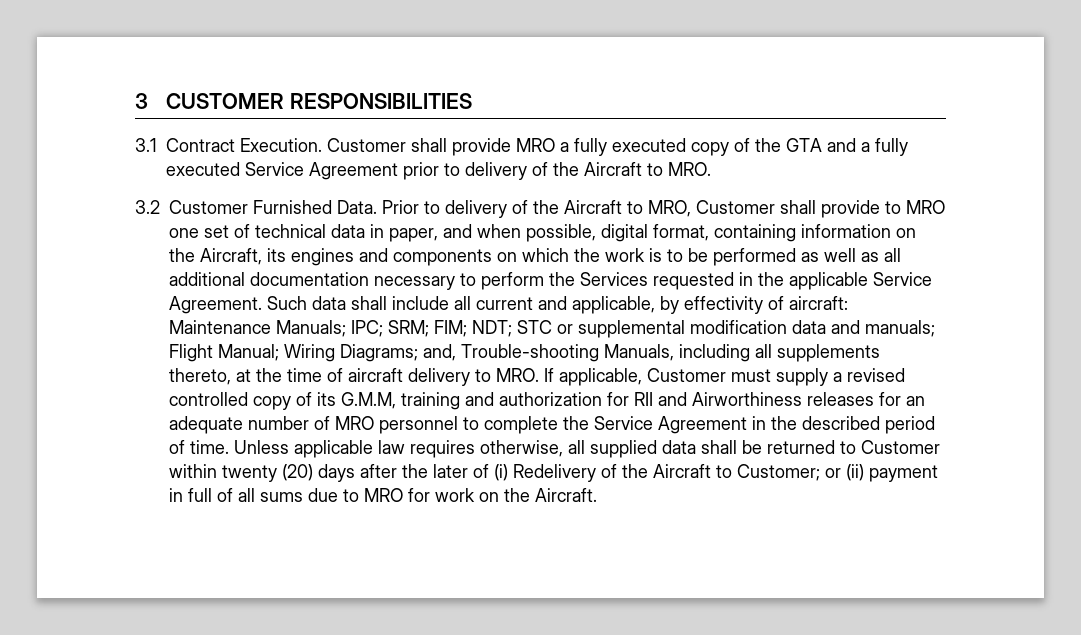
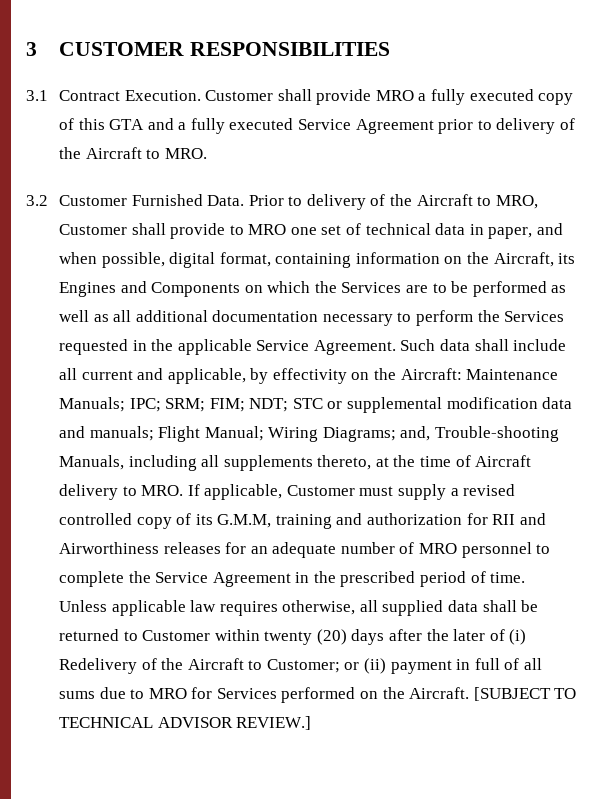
[755,138,782,152] the -> [78,118,105,130] this
[291,248,492,266] engines and components -> [58,281,241,297] Engines and Components
[605,248,662,262] work is -> [341,282,429,293] Services are
[768,296,848,310] of aircraft: -> [351,368,462,380] on the Aircraft:
[348,368,403,382] aircraft -> [475,455,532,467] Aircraft
[802,416,880,430] described -> [340,571,416,587] prescribed
[435,488,475,502] work -> [216,687,356,703] Services performed
(597, 495) none -> [473,687,577,701] [58,716,312,730] [SUBJECT TO TECHNICAL ADVISOR REVIEW.]

